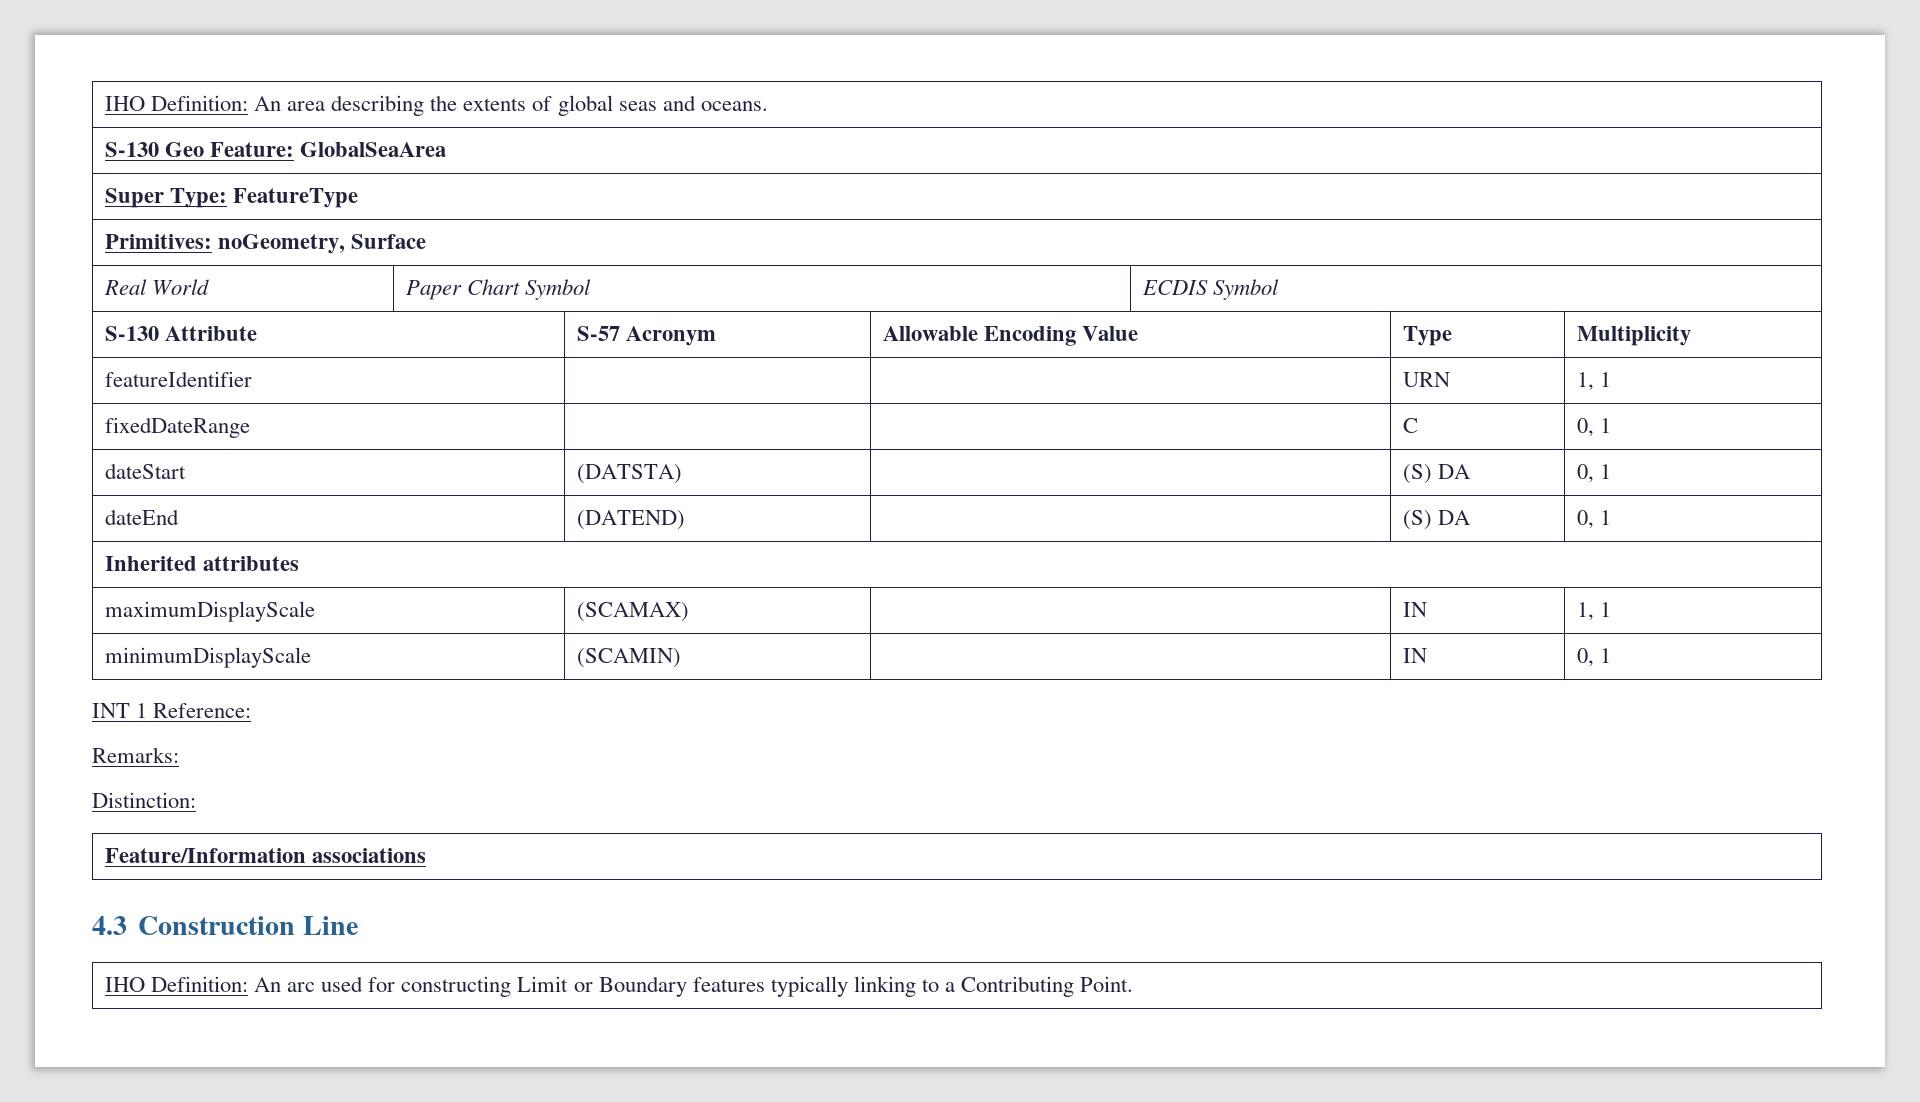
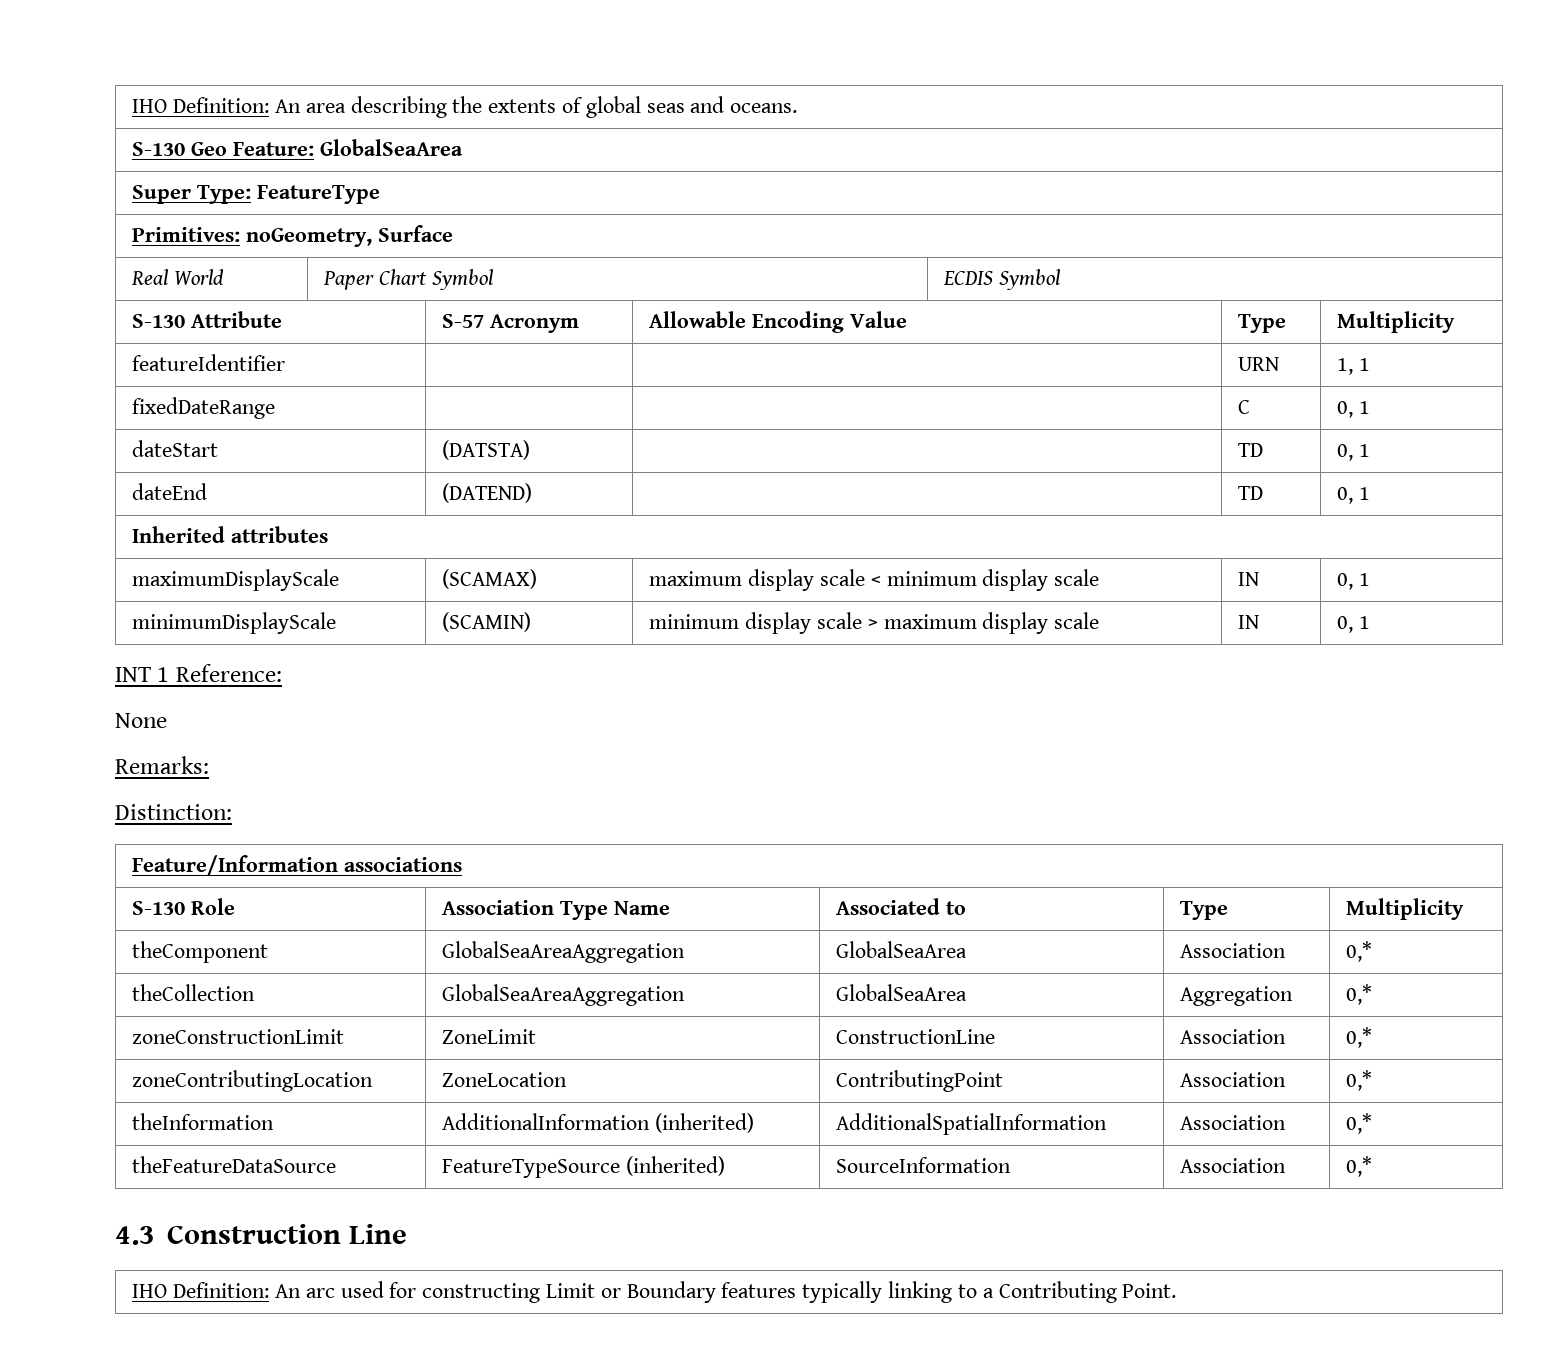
[1402,464,1471,484] (S) DA -> [1238,443,1264,457] TD
[1402,510,1471,530] (S) DA -> [1238,486,1264,500] TD
[1402,602,1427,617] [1576,602,1594,621] | IN | 1, -> [649,569,1100,591] [1238,572,1260,586] [1337,573,1354,590] maximum display scale < minimum display scale | IN | 0,
(681, 658) none -> [649,612,1100,634] minimum display scale > maximum display scale
(252, 710) none -> [115,713,167,728] // None
(427, 855) none -> [132,898,236,915] [442,900,671,920] [836,898,967,915] [1180,901,1229,920] [1346,898,1465,920] [132,941,269,963] [442,941,686,963] [836,941,968,958] [1180,943,1287,958] [1346,941,1373,962] [132,984,256,1001] [442,984,686,1006] [836,984,968,1001] [1180,986,1294,1006] [1346,984,1373,1005] [132,1029,345,1044] [442,1029,537,1044] [836,1029,996,1044] [1180,1029,1287,1044] [1346,1027,1373,1048] [132,1070,374,1092] [442,1072,568,1087] [836,1070,1004,1092] [1180,1072,1287,1087] [1346,1070,1373,1091] [132,1113,275,1130] [442,1113,755,1133] [836,1113,1108,1135] [1180,1115,1287,1130] [1346,1113,1373,1134] [132,1156,337,1173] [442,1156,726,1178] [836,1157,1012,1173] [1180,1158,1287,1173] [1346,1156,1373,1177] // S-130 Role | Association Type Name | Associated to | Type | Multiplicity // theComponent | GlobalSeaAreaAggregation | GlobalSeaArea | Association | 0,* // theCollection | GlobalSeaAreaAggregation | GlobalSeaArea | Aggregation | 0,* // zoneConstructionLimit | ZoneLimit | ConstructionLine | Association | 0,* // zoneContributingLocation | ZoneLocation | ContributingPoint | Association | 0,* // theInformation | AdditionalInformation (inherited) | AdditionalSpatialInformation | Association | 0,* // theFeatureDataSource | FeatureTypeSource (inherited) | SourceInformation | Association | 0,*

